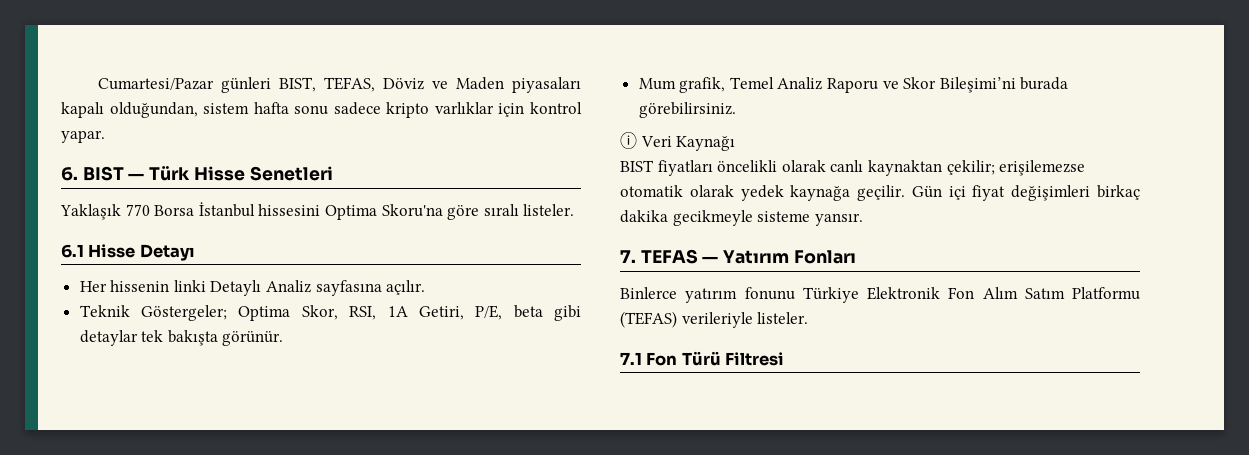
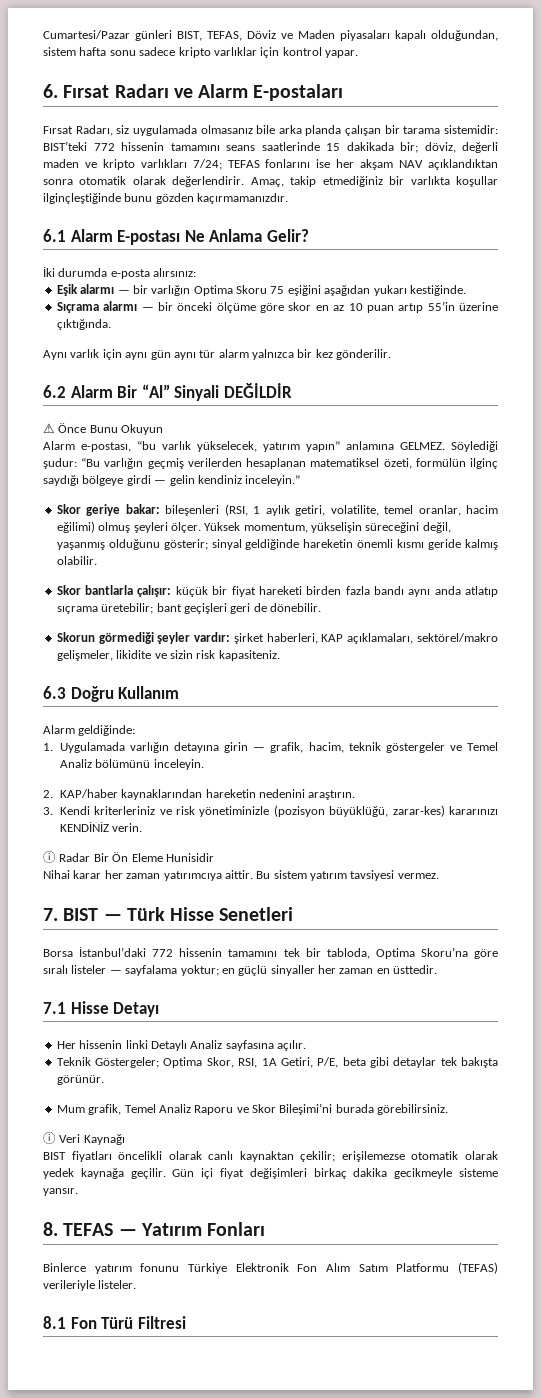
(78, 174) none -> [63,84,344,101] [43,125,498,136] [43,141,498,153] [43,159,499,170] [43,176,499,187] [43,193,289,204] [43,229,309,245] [43,267,197,279] [56,284,466,296] [56,301,498,313] [56,319,111,330] [43,349,392,360] [43,383,292,401] [43,423,164,435] [43,441,498,452] [43,458,499,469] [43,475,301,486] [56,504,498,516] [56,521,451,533] [56,539,499,550] [56,556,97,565] [56,585,499,597] [56,603,321,614] [56,632,498,644] [56,650,280,661] [43,686,180,702] [43,725,136,736] [43,742,498,753] [59,759,204,770] [43,789,356,800] [43,805,499,817] [59,822,143,832] [43,851,214,863] [43,870,439,881] [43,908,58,921] Fırsat Radarı ve Alarm E-postaları // Fırsat Radarı, siz uygulamada olmasanız bile arka planda çalışan bir tarama sistemidir: BIST’teki 772 hissenin tamamını seans saatlerinde 15 dakikada bir; döviz, değerli maden ve kripto varlıkları 7/24; TEFAS fonlarını ise her akşam NAV açıklandıktan sonra otomatik olarak değerlendirir. Amaç, takip etmediğiniz bir varlıkta koşullar ilginçleştiğinde bunu gözden kaçırmamanızdır. // 6.1 Alarm E-postası Ne Anlama Gelir? // İki durumda e-posta alırsınız: // Eşik alarmı — bir varlığın Optima Skoru 75 eşiğini aşağıdan yukarı kestiğinde. // Sıçrama alarmı — bir önceki ölçüme göre skor en az 10 puan artıp 55’in üzerine çıktığında. // Aynı varlık için aynı gün aynı tür alarm yalnızca bir kez gönderilir. // 6.2 Alarm Bir “Al” Sinyali DEĞİLDİR // ⚠ Önce Bunu Okuyun // Alarm e-postası, “bu varlık yükselecek, yatırım yapın” anlamına GELMEZ. Söylediği şudur: “Bu varlığın geçmiş verilerden hesaplanan matematiksel özeti, formülün ilginç saydığı bölgeye girdi — gelin kendiniz inceleyin.” // Skor geriye bakar: bileşenleri (RSI, 1 aylık getiri, volatilite, temel oranlar, hacim eğilimi) olmuş şeyleri ölçer. Yüksek momentum, yükselişin süreceğini değil, yaşanmış olduğunu gösterir; sinyal geldiğinde hareketin önemli kısmı geride kalmış olabilir. // Skor bantlarla çalışır: küçük bir fiyat hareketi birden fazla bandı aynı anda atlatıp sıçrama üretebilir; bant geçişleri geri de dönebilir. // Skorun görmediği şeyler vardır: şirket haberleri, KAP açıklamaları, sektörel/makro gelişmeler, likidite ve sizin risk kapasiteniz. // 6.3 Doğru Kullanım // Alarm geldiğinde: // 1. Uygulamada varlığın detayına girin — grafik, hacim, teknik göstergeler ve Temel Analiz bölümünü inceleyin. // 2. KAP/haber kaynaklarından hareketin nedenini araştırın. // 3. Kendi kriterleriniz ve risk yönetiminizle (pozisyon büyüklüğü, zarar-kes) kararınızı KENDİNİZ verin. // ⓘ Radar Bir Ön Eleme Hunisidir // Nihai karar her zaman yatırımcıya aittir. Bu sistem yatırım tavsiyesi vermez. // 7.
[60,202,575,220] [61,244,84,258] Yaklaşık 770 Borsa İstanbul hissesini Optima Skoru'na göre sıralı listeler. // 6.1 -> [43,947,499,959] [43,965,438,976] [43,1002,66,1014] Borsa İstanbul’daki 772 hissenin tamamını tek bir tabloda, Optima Skoru’na göre sıralı listeler — sayfalama yoktur; en güçlü sinyaller her zaman en üsttedir. // 7.1
[620,250,636,263] 7. -> [43,1222,58,1236] 8.
[620,352,642,365] 7.1 -> [43,1316,66,1329] 8.1

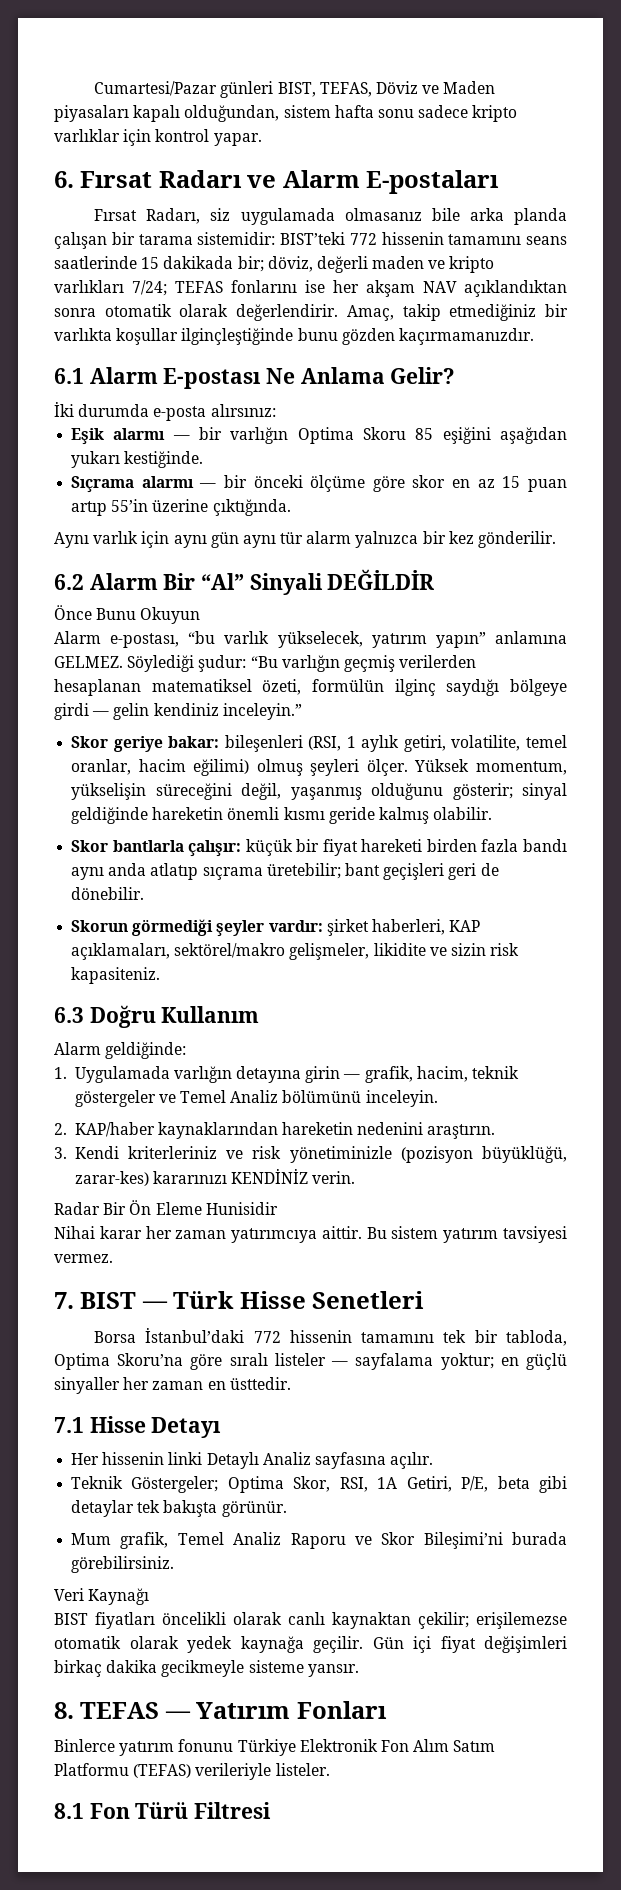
[270,286,285,294] 75 -> [415,428,434,440] 85
[348,303,363,311] 10 -> [502,476,521,488] 15
[43,423,55,433] ⚠ -> (435, 579) none
[43,851,56,863] ⓘ -> (356, 1177) none
[43,1132,56,1144] ⓘ -> (175, 1564) none

